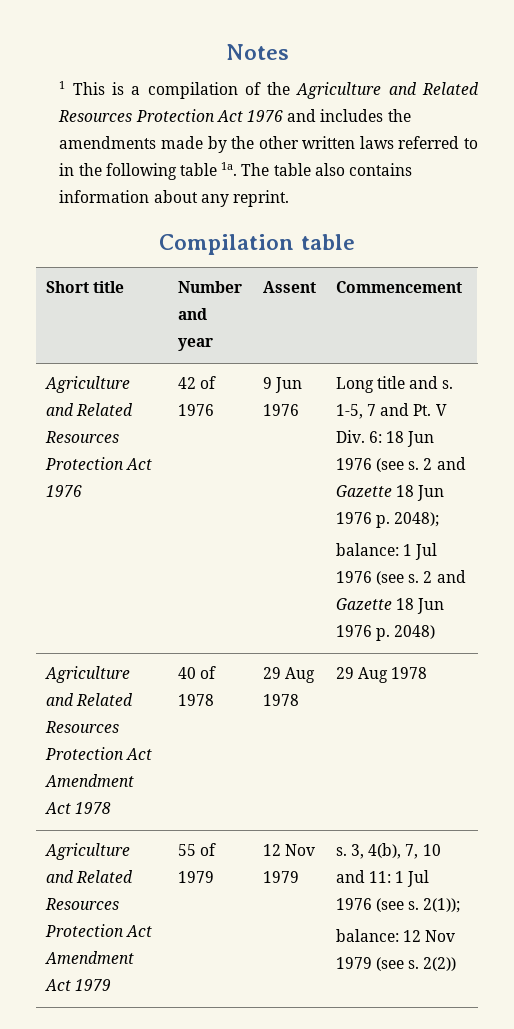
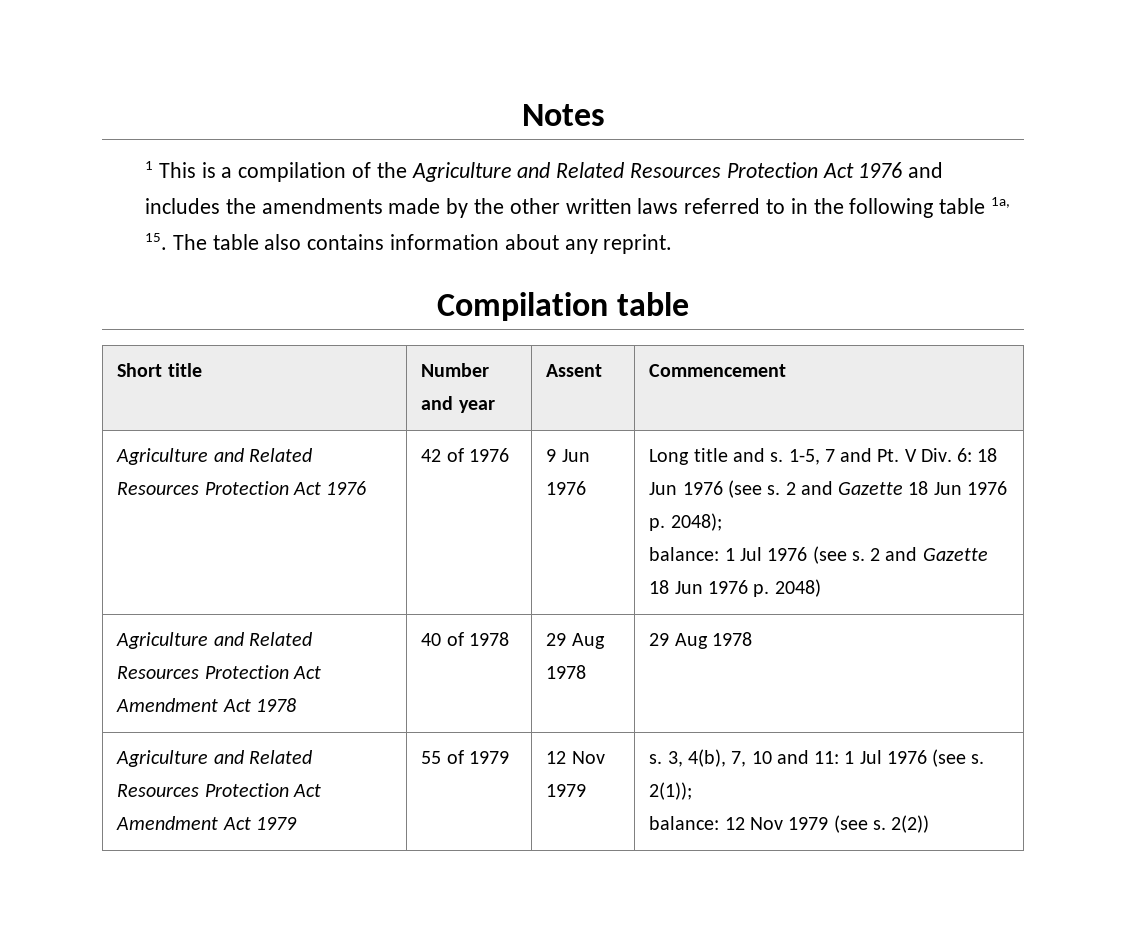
[221,162,238,176] 1a. -> [991,197,1011,208] [144,233,167,250] 1a, 15.

